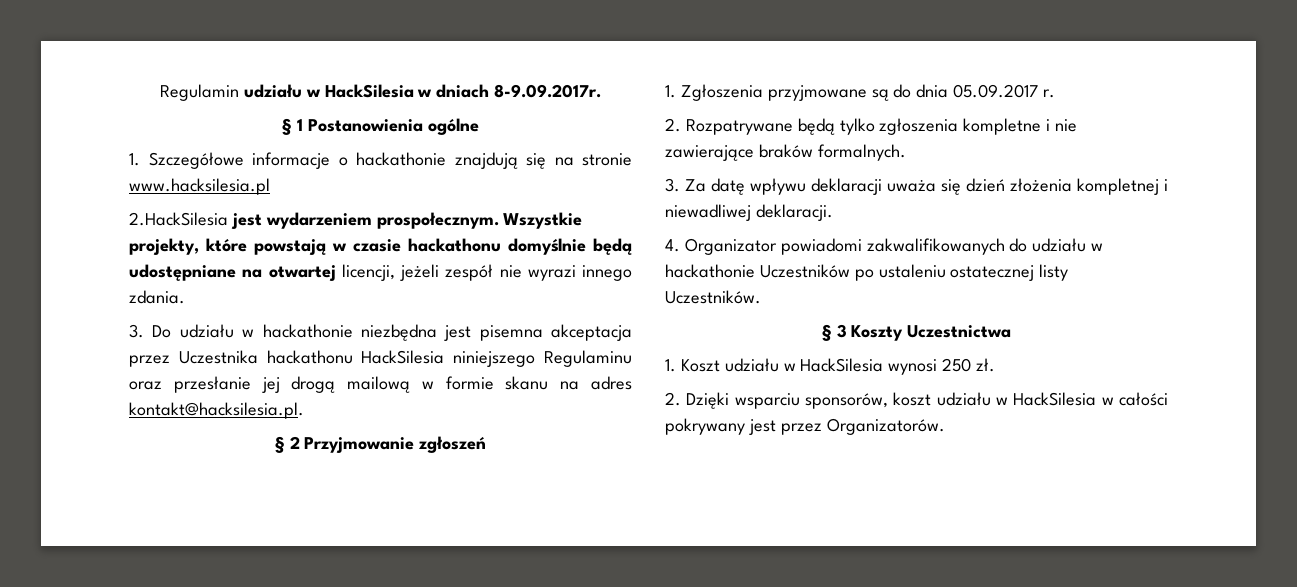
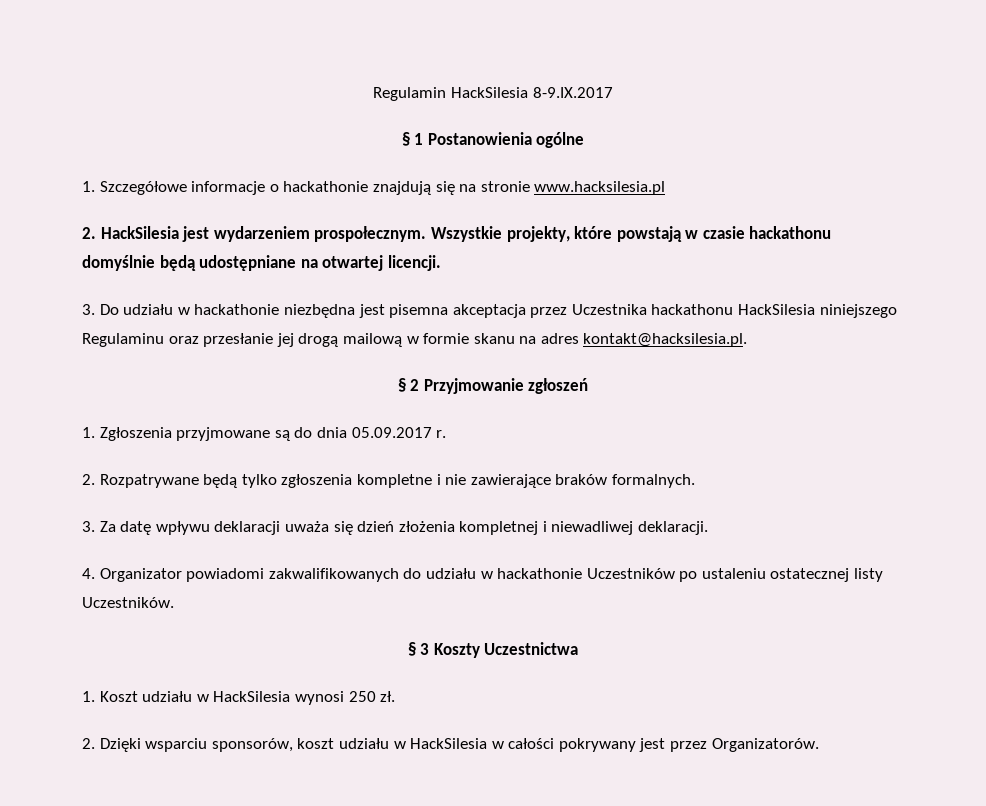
[243,84,602,98] udziału w HackSilesia w dniach 8-9.09.2017r. -> [450,87,613,98] HackSilesia 8-9.IX.2017
[129,212,228,226] 2.HackSilesia -> [82,226,179,239] 2. HackSilesia
[341,264,632,281] [129,290,185,304] licencji, jeżeli zespół nie wyrazi innego zdania. -> [387,255,441,271] licencji.

